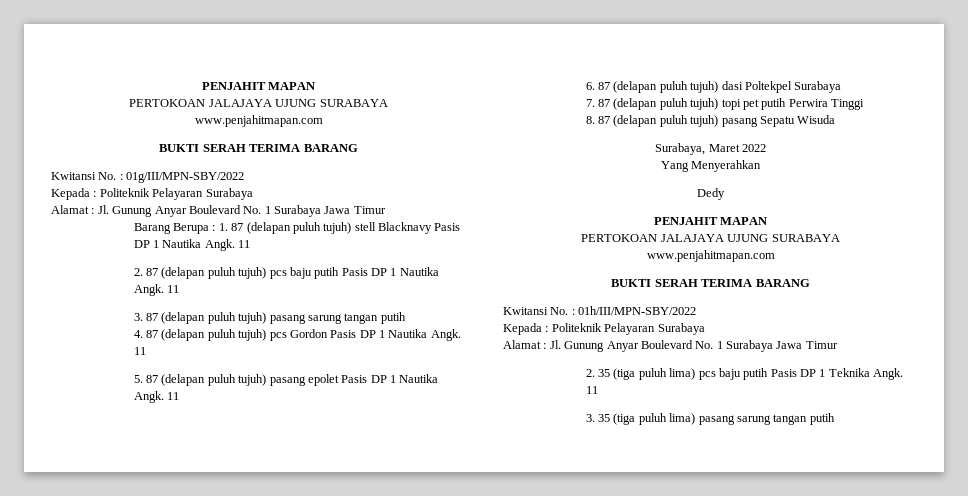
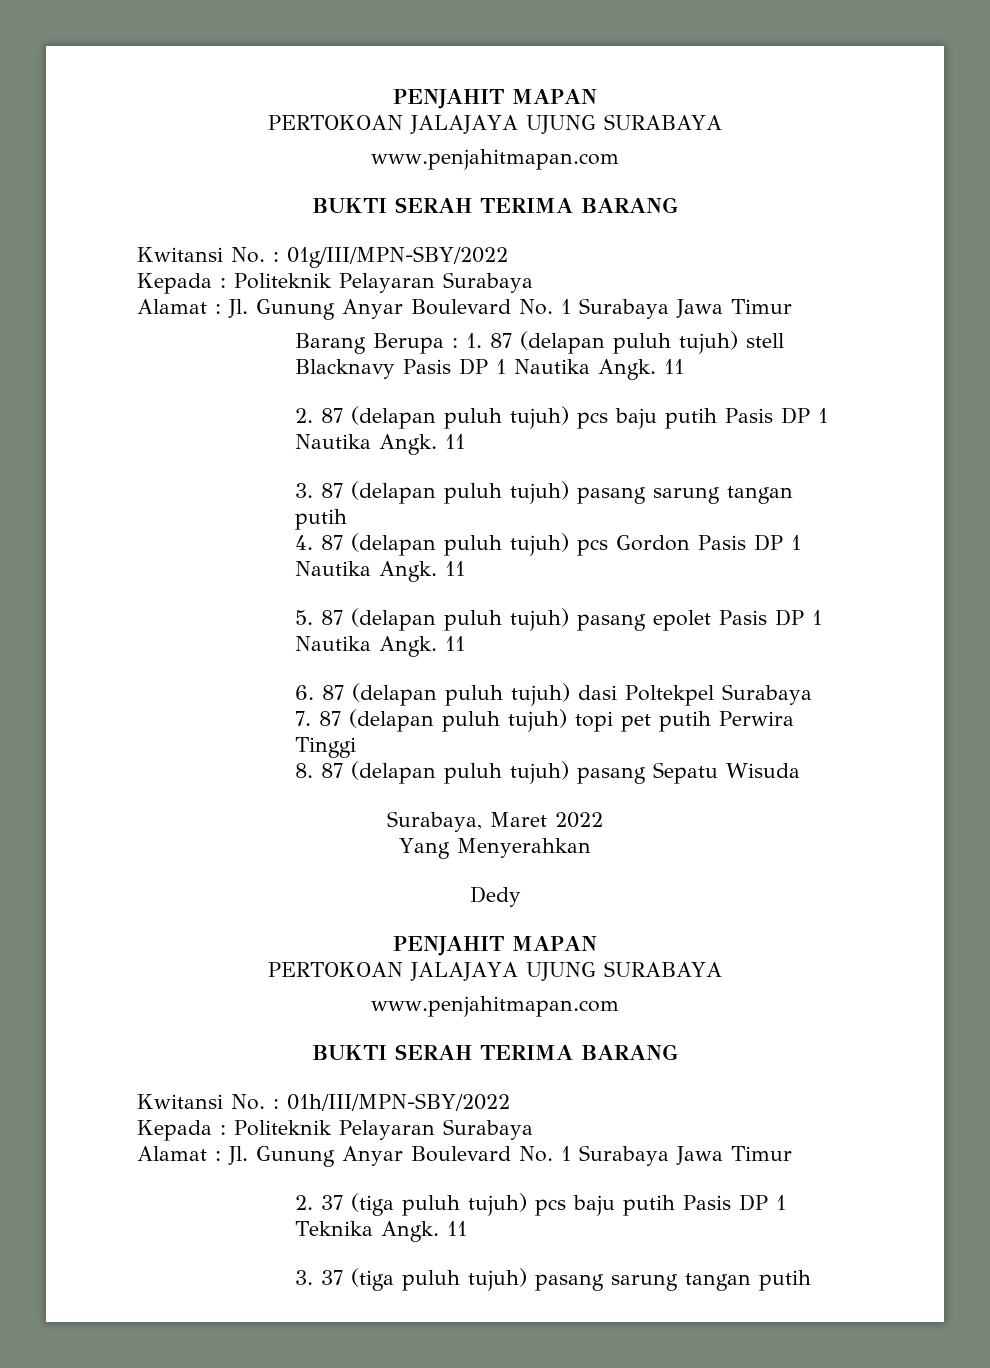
[598,368,696,380] 35 (tiga puluh lima) -> [321,1193,528,1216] 37 (tiga puluh tujuh)
[598,413,696,425] 35 (tiga puluh lima) -> [321,1268,528,1291] 37 (tiga puluh tujuh)

